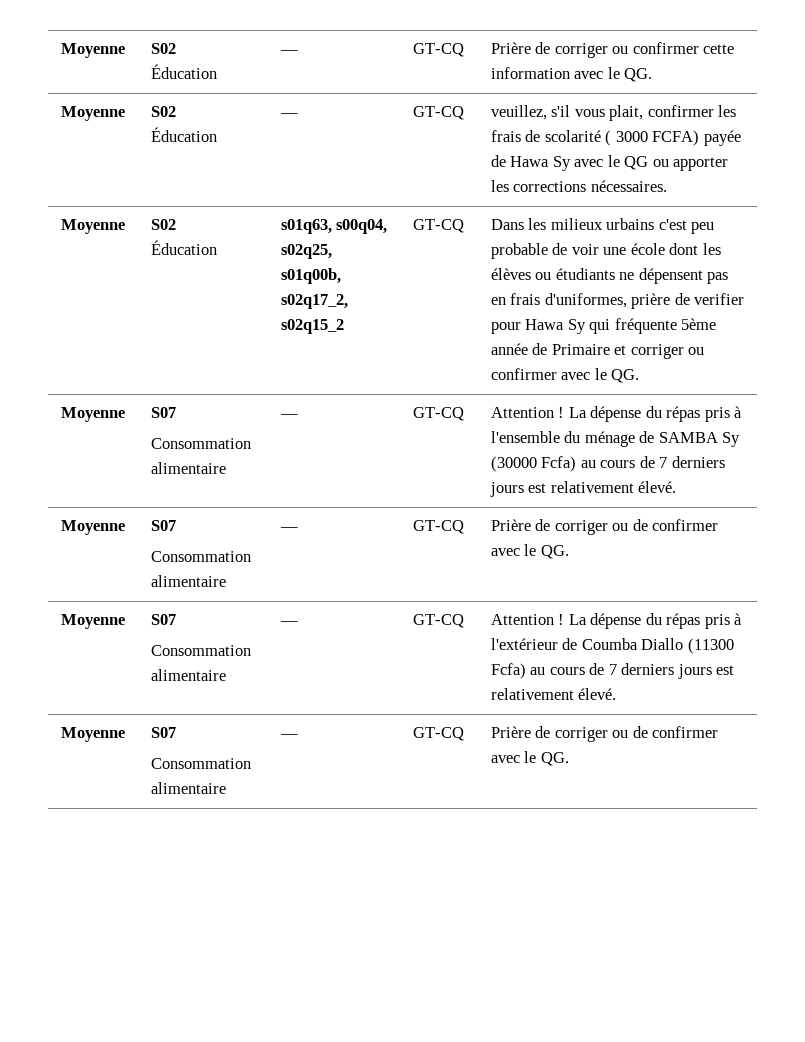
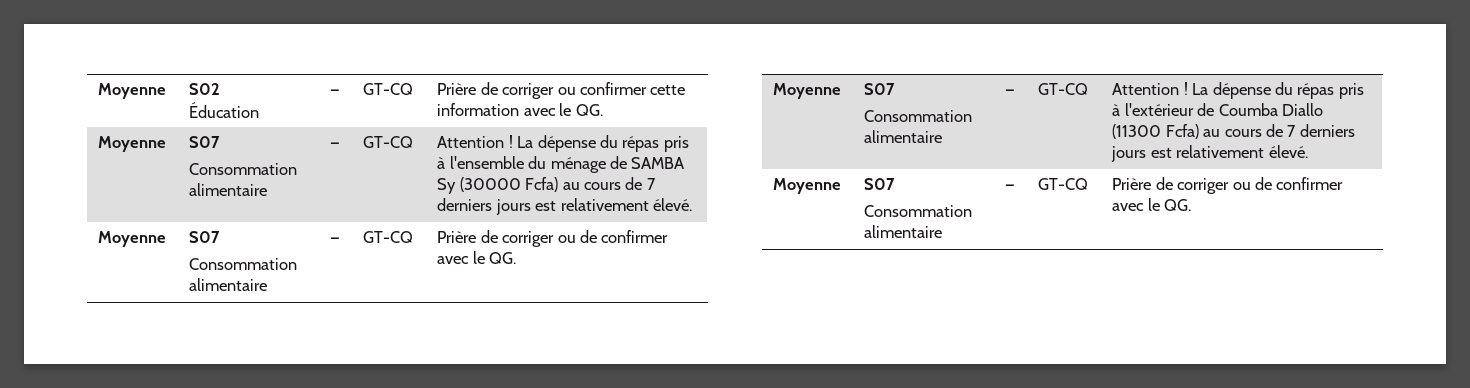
[60,106,125,121] [150,106,176,117] [150,127,217,142] [279,113,298,117] [412,106,464,120] [490,105,737,121] [490,130,741,146] [490,155,728,171] [490,180,667,192] [60,219,125,234] [150,219,176,230] [150,240,217,255] [280,219,388,234] [280,244,332,259] [280,268,341,284] [280,294,348,309] [280,319,344,334] [412,219,464,233] [490,218,715,234] [490,243,721,259] [490,268,729,284] [490,293,745,309] [490,318,717,334] [490,343,705,359] [490,368,640,383] // Moyenne | S02 // Éducation | — | GT-CQ | veuillez, s'il vous plait, confirmer les frais de scolarité ( 3000 FCFA) payée de Hawa Sy avec le QG ou apporter les corrections nécessaires. // Moyenne | S02 // Éducation | s01q63, s00q04, s02q25, s01q00b, s02q17_2, s02q15_2 | GT-CQ | Dans les milieux urbains c'est peu probable de voir une école dont les élèves ou étudiants ne dépensent pas en frais d'uniformes, prière de verifier pour Hawa Sy qui fréquente 5ème année de Primaire et corriger ou confirmer avec le QG. -> (603, 110) none

